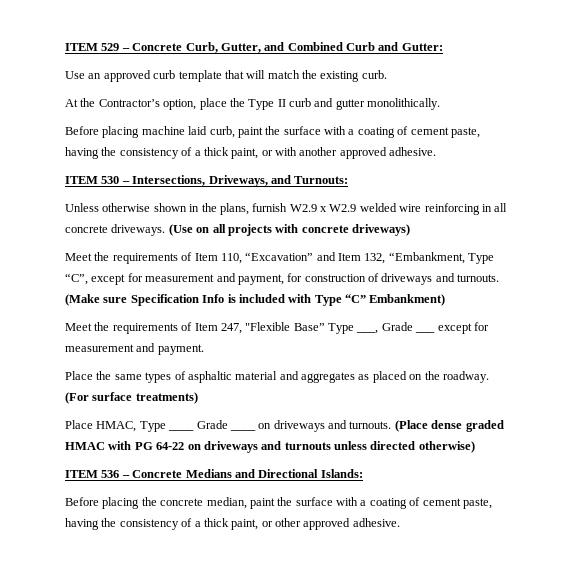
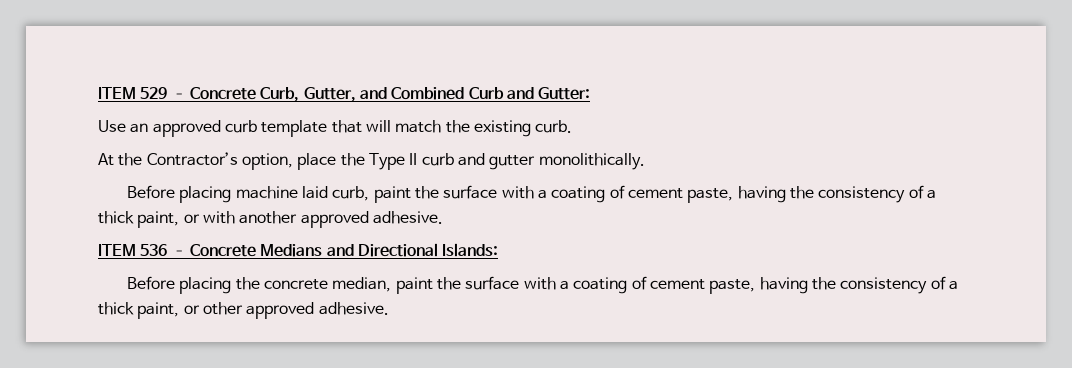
[65,175,349,187] [65,203,508,215] [65,224,410,236] [65,252,495,264] [65,273,500,285] [65,294,446,306] [65,322,413,334] [415,322,489,334] [65,343,204,355] [65,371,489,383] [65,392,198,404] [65,420,195,432] [196,420,228,429] [229,429,256,431] [258,420,504,432] [65,441,475,453] // ITEM 530 – Intersections, Driveways, and Turnouts: // Unless otherwise shown in the plans, furnish W2.9 x W2.9 welded wire reinforcing in all concrete driveways. (Use on all projects with concrete driveways) // Meet the requirements of Item 110, “Excavation” and Item 132, “Embankment, Type “C”, except for measurement and payment, for construction of driveways and turnouts. (Make sure Specification Info is included with Type “C” Embankment) // Meet the requirements of Item 247, "Flexible Base” Type ___, Grade ___ except for measurement and payment. // Place the same types of asphaltic material and aggregates as placed on the roadway. (For surface treatments) // Place HMAC, Type ____ Grade ____ on driveways and turnouts. (Place dense graded HMAC with PG 64-22 on driveways and turnouts unless directed otherwise) -> (443, 217) none

